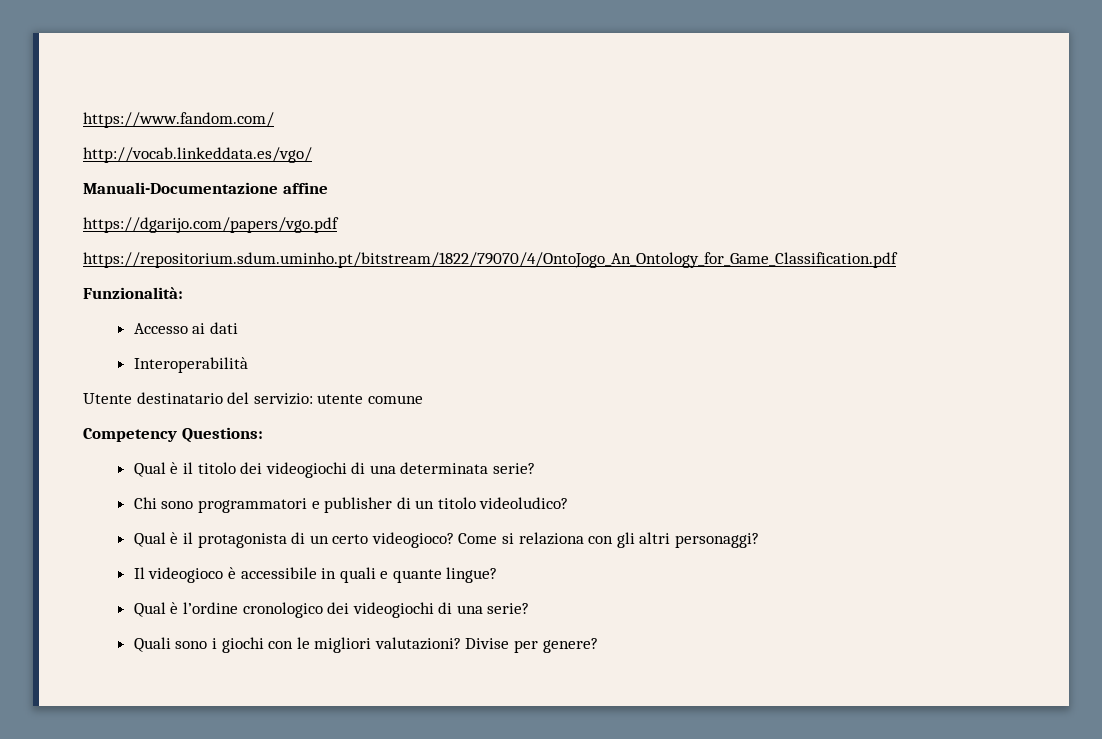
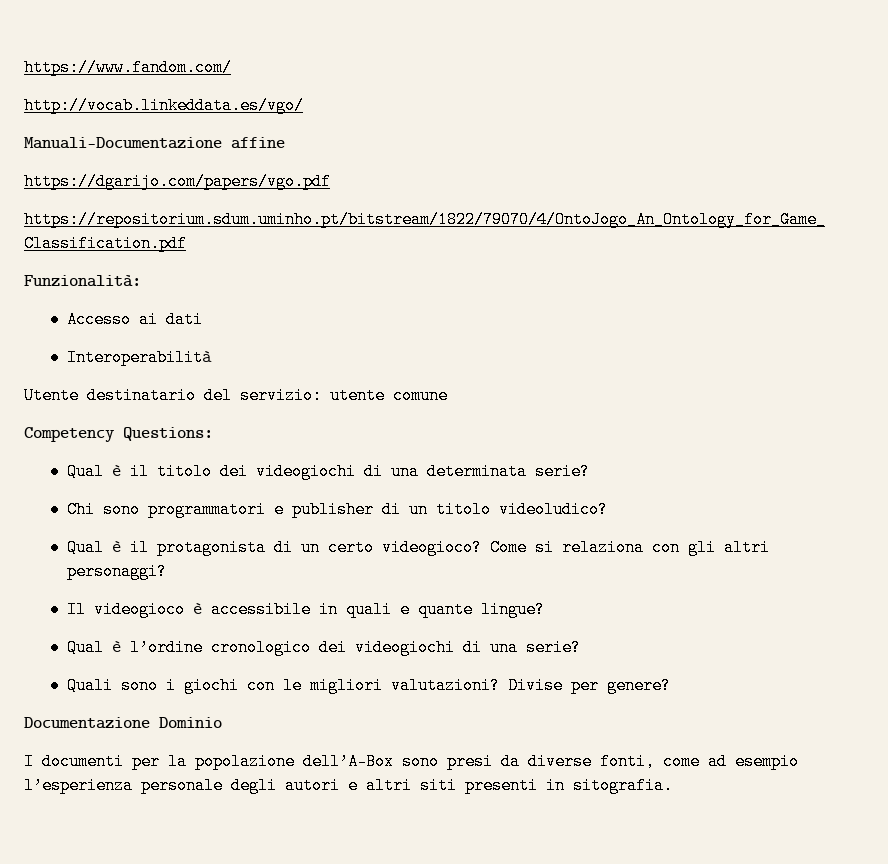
(598, 645) none -> [24,717,222,729] [24,753,799,770] [24,777,673,794] // Documentazione Dominio // I documenti per la popolazione dell’A-Box sono presi da diverse fonti, come ad esempio l’esperienza personale degli autori e altri siti presenti in sitografia.

